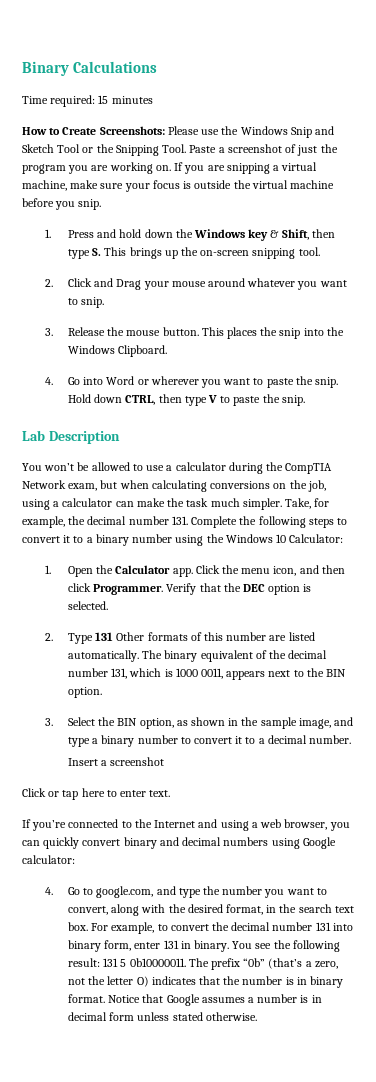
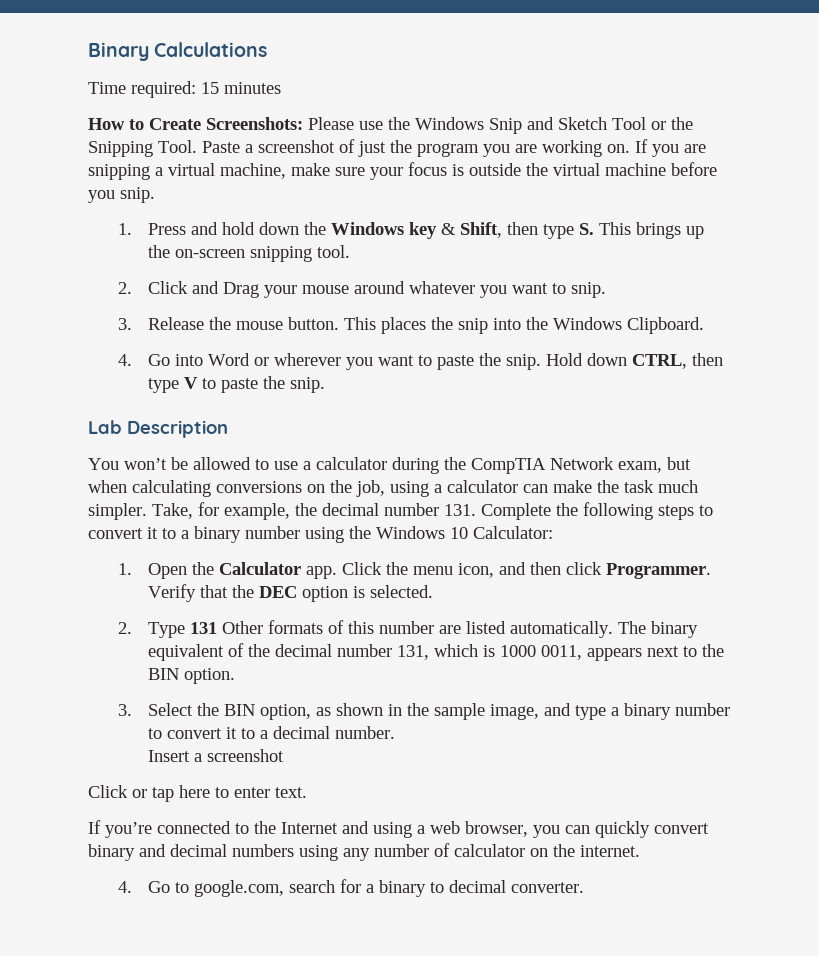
[302,837,336,849] [22,855,75,864] [44,886,327,898] [67,904,354,916] [67,922,353,934] [67,940,340,952] [67,958,338,970] [67,976,344,988] [67,994,322,1006] [67,1012,257,1021] Google calculator: // 4. Go to google.com, and type the number you want to convert, along with the desired format, in the search text box. For example, to convert the decimal number 131 into binary form, enter 131 in binary. You see the following result: 131 5 0b10000011. The prefix “0b” (that’s a zero, not the letter O) indicates that the number is in binary format. Notice that Google assumes a number is in decimal form unless stated otherwise. -> [343,843,640,861] [118,879,585,897] any number of calculator on the internet. // 4. Go to google.com, search for a binary to decimal converter.

